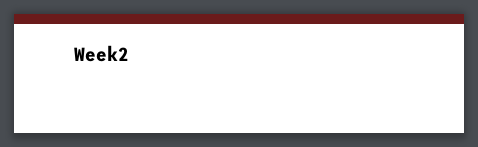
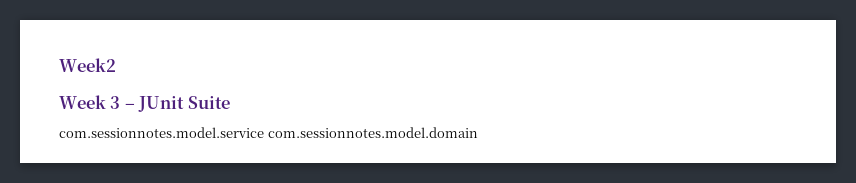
(129, 53) none -> [59,95,230,112] [59,127,478,138] // Week 3 – JUnit Suite // com.sessionnotes.model.service com.sessionnotes.model.domain

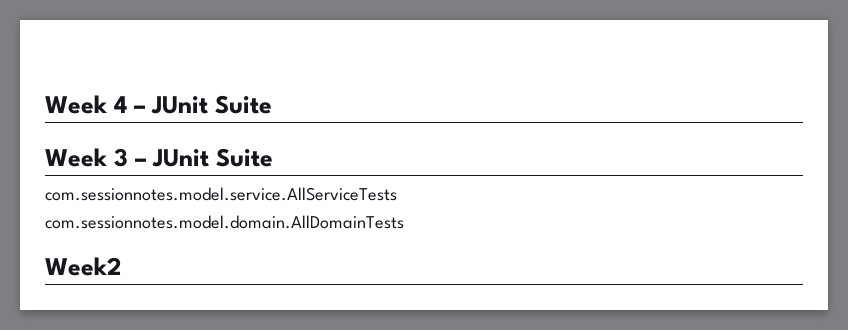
[59,58,116,72] Week2 -> [45,95,272,114] Week 4 – JUnit Suite
[59,127,478,138] com.sessionnotes.model.service com.sessionnotes.model.domain -> [45,187,397,201] [45,215,404,229] [45,257,122,276] com.sessionnotes.model.service.AllServiceTests // com.sessionnotes.model.domain.AllDomainTests // Week2

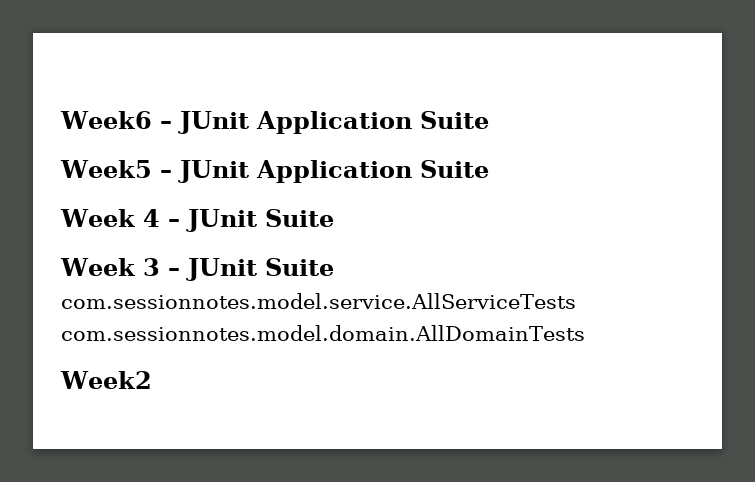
(45, 104) none -> [60,111,489,134] [60,160,489,183] Week6 – JUnit Application Suite // Week5 – JUnit Application Suite //

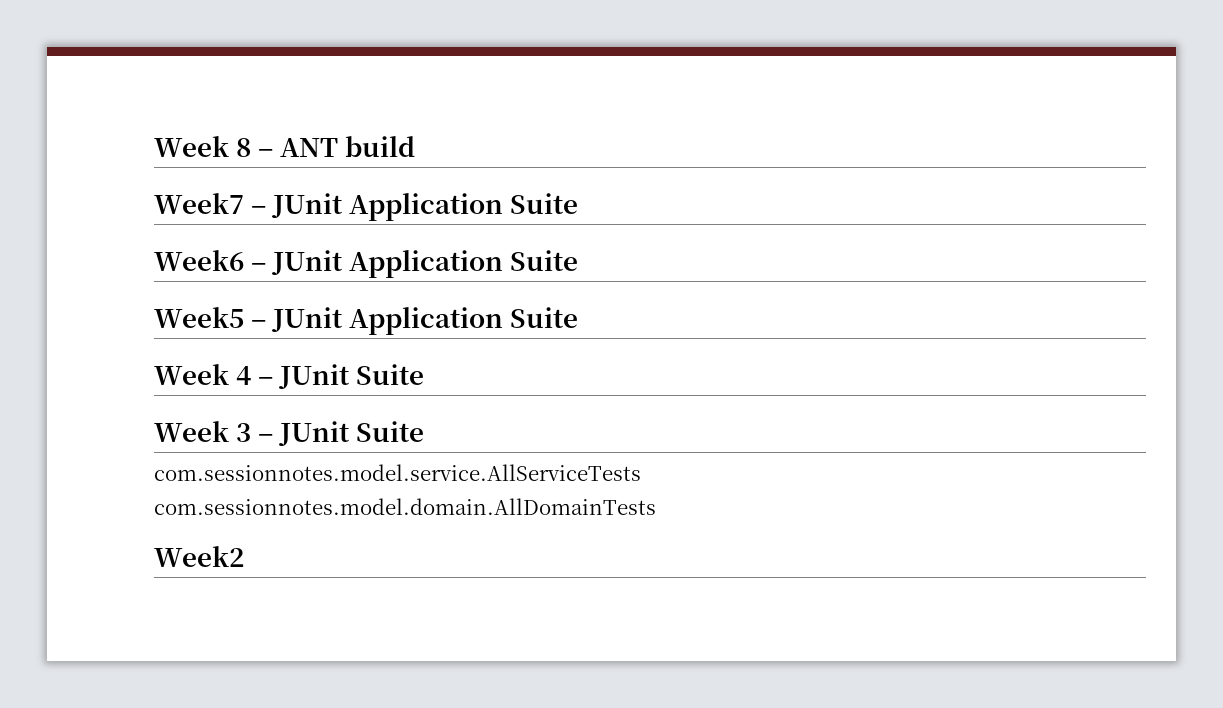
(60, 120) none -> [154,136,416,157] [154,193,579,221] Week 8 – ANT build // Week7 – JUnit Application Suite //

